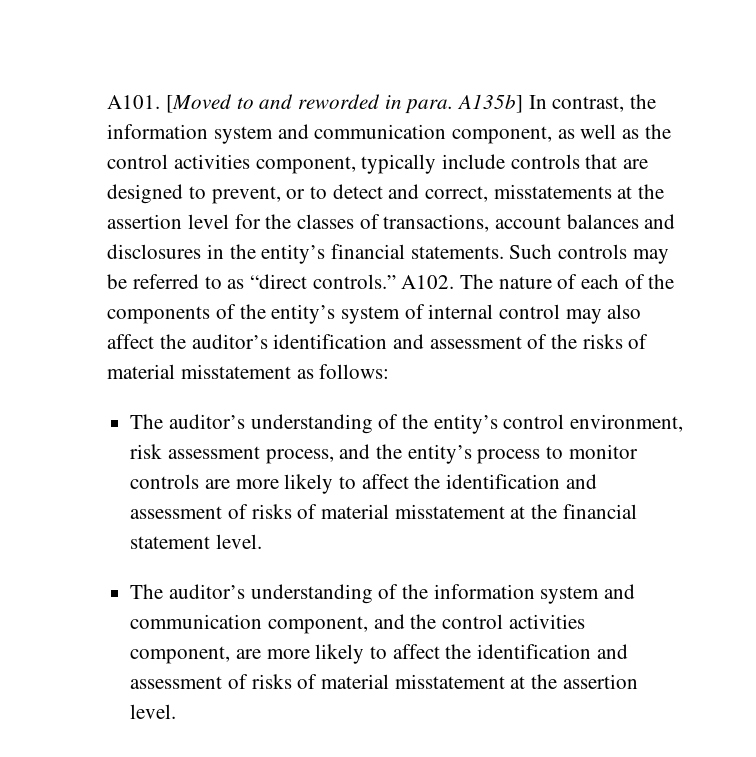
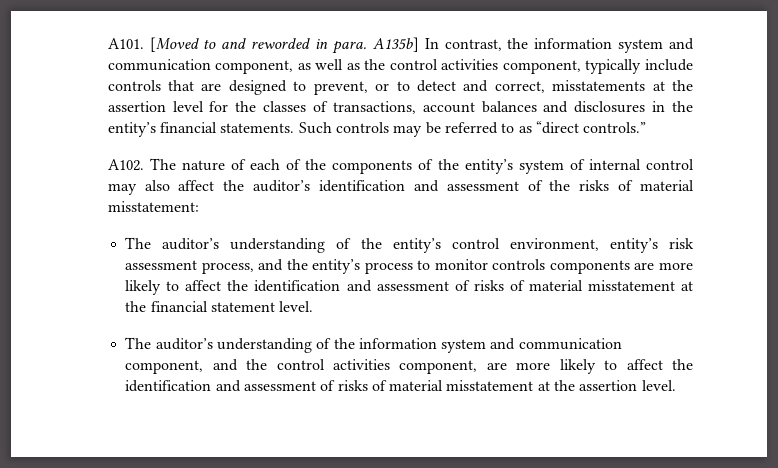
(396, 281) none -> (647, 127) //
[180,364,390,379] misstatement as follows: -> [107,201,199,212] misstatement:
(683, 423) none -> [609,238,658,253] entity’s
(200, 481) none -> [549,260,630,274] components

